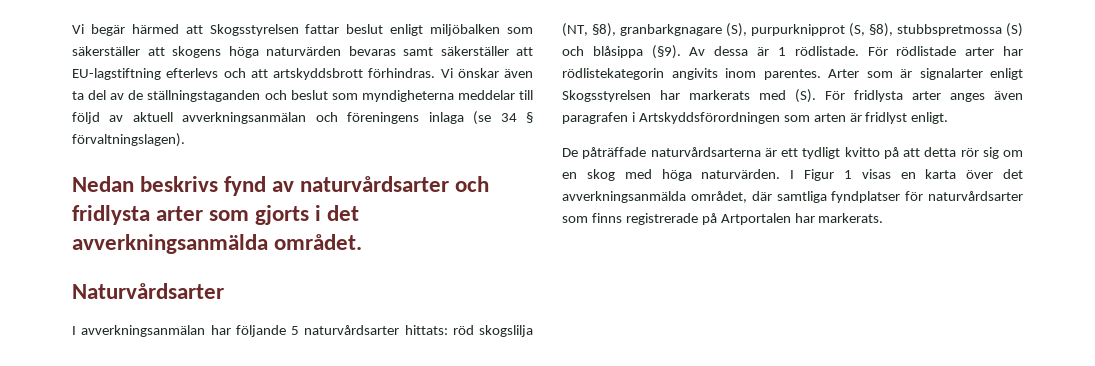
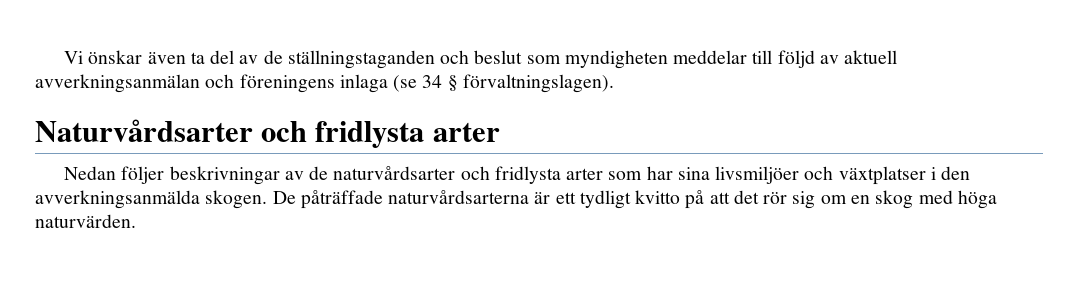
[72,24,534,36] [72,46,533,58] [72,68,453,80] Vi begär härmed att Skogsstyrelsen fattar beslut enligt miljöbalken som säkerställer att skogens höga naturvärden bevaras samt säkerställer att EU-lagstiftning efterlevs och att artskyddsbrott förhindras. Vi -> [63,51,83,64] Vi
[361,90,454,102] myndigheterna -> [564,50,668,69] myndigheten
[72,176,295,196] Nedan beskrivs fynd av -> [35,119,500,148] [63,166,329,185] Naturvårdsarter och fridlysta arter // Nedan följer beskrivningar av de
[255,205,360,225] [72,234,363,254] [72,283,224,299] [72,325,533,337] [562,23,1023,37] [562,45,1023,59] [562,68,1023,80] [562,89,1023,103] [562,112,949,124] gjorts i det avverkningsanmälda området. // Naturvårdsarter // I avverkningsanmälan har följande 5 naturvårdsarter hittats: röd skogslilja (NT, §8), granbarkgnagare (S), purpurknipprot (S, §8), stubbspretmossa (S) och blåsippa (§9). Av dessa är 1 rödlistade. För rödlistade arter har rödlistekategorin angivits inom parentes. Arter som är signalarter enligt Skogsstyrelsen har markerats med (S). För fridlysta arter anges även paragrafen i Artskyddsförordningen som arten är fridlyst enligt. // -> [646,166,971,185] [35,190,268,209] har sina livsmiljöer och växtplatser i den avverkningsanmälda skogen.
[924,147,957,157] detta -> [733,190,759,204] det
[790,169,1023,181] [562,191,1023,203] [562,213,884,225] I Figur 1 visas en karta över det avverkningsanmälda området, där samtliga fyndplatser för naturvårdsarter som finns registrerade på Artportalen har markerats. -> (136, 221) none

